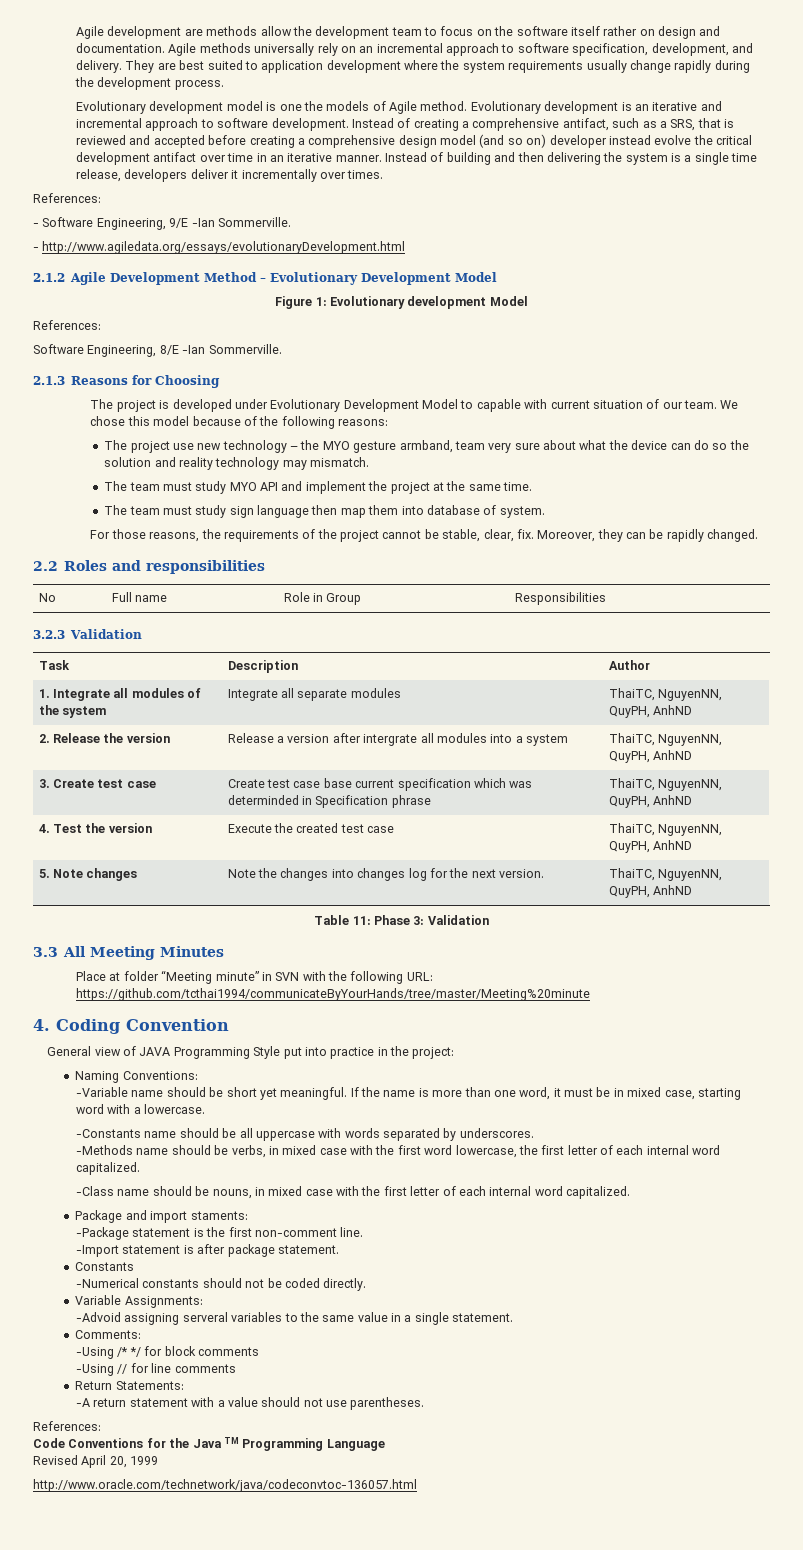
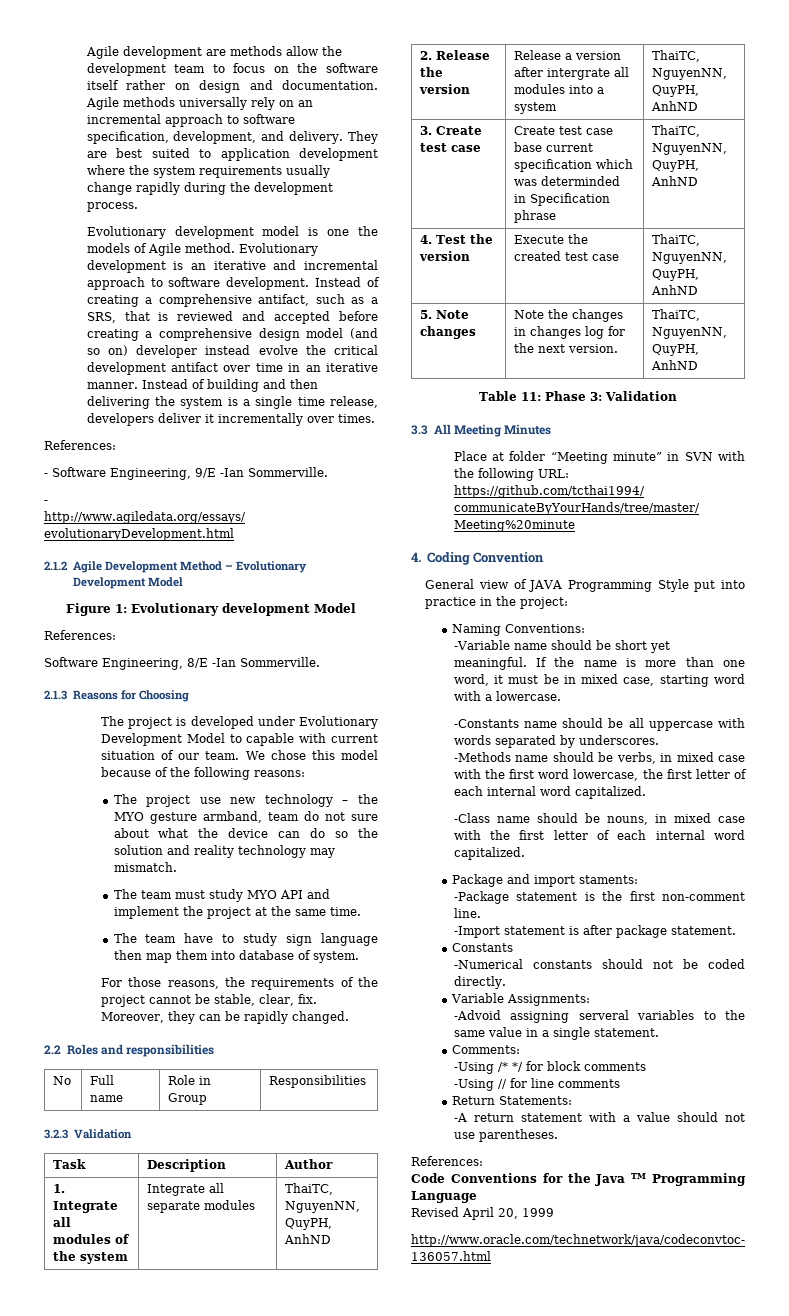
[488,443,512,453] very -> [303,811,345,821] do not
[162,506,192,515] must -> [184,933,235,943] have to
[331,869,354,878] into -> [514,327,527,336] in

